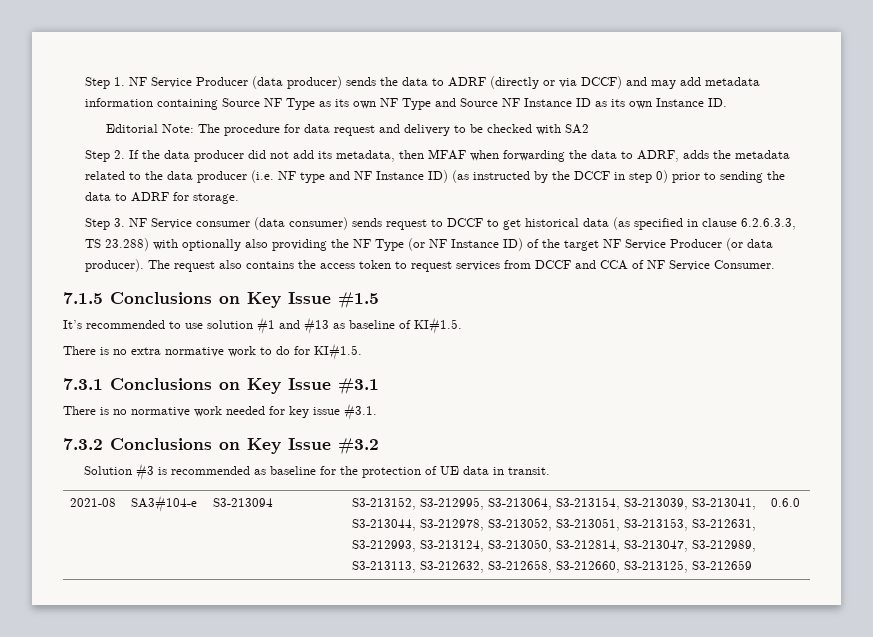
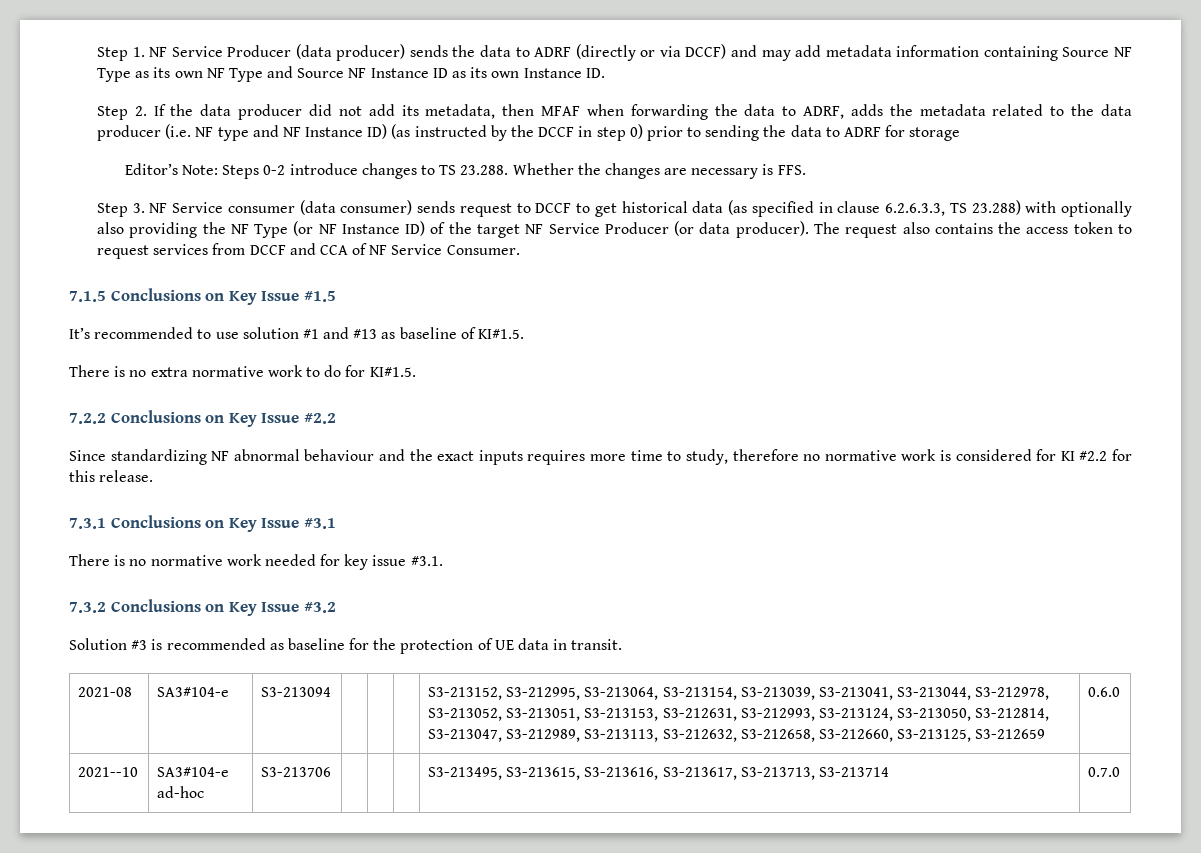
[106,124,590,136] // Editorial Note: The procedure for data request and delivery to be checked with SA2 -> (605, 73) none
[192,193,239,204] storage. -> [909,127,961,141] [124,163,806,179] storage // Editor’s Note: Steps 0-2 introduce changes to TS 23.288. Whether the changes are necessary is FFS.
(362, 351) none -> [69,410,336,427] [69,449,1132,465] [69,470,154,482] // 7.2.2 Conclusions on Key Issue #2.2 // Since standardizing NF abnormal behaviour and the exact inputs requires more time to study, therefore no normative work is considered for KI #2.2 for this release.
(801, 502) none -> [78,767,139,777] [157,767,230,777] [157,786,205,798] [261,767,332,777] [428,767,890,780] [1088,767,1121,777] // 2021--10 | SA3#104-e ad-hoc | S3-213706 | | | | S3-213495, S3-213615, S3-213616, S3-213617, S3-213713, S3-213714 | 0.7.0

